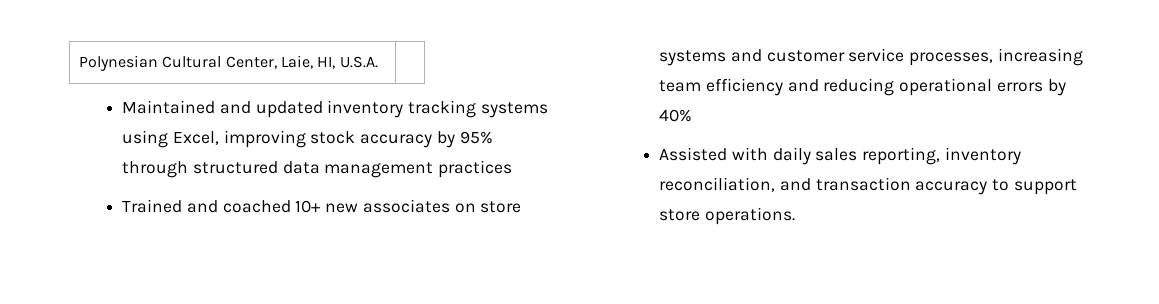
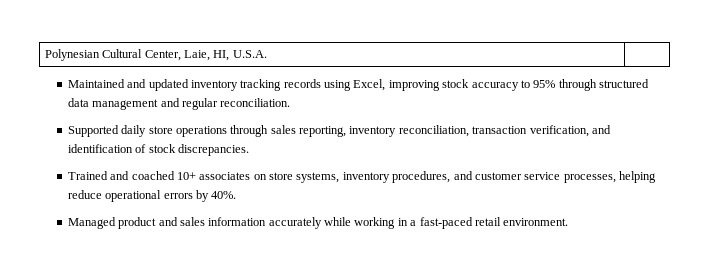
[480,102,548,118] systems -> [283,79,321,88] records
[436,131,455,148] by -> [520,80,530,88] to
[438,160,513,178] practices -> [160,98,291,110] [67,125,611,137] [67,144,249,156] and regular reconciliation. // Supported daily store operations through sales reporting, inventory reconciliation, transaction verification, and identification of stock discrepancies.
[325,203,359,213] new -> (196, 176) none
[659,50,727,66] systems -> [296,171,451,183] systems, inventory procedures,
[997,48,1083,66] [659,78,1066,96] [659,109,693,122] [659,147,1021,165] [659,177,1077,195] [659,207,796,225] increasing team efficiency and reducing operational errors by 40% // Assisted with daily sales reporting, inventory reconciliation, and transaction accuracy to support store operations. -> [619,171,657,183] [67,190,237,202] [67,217,569,229] helping reduce operational errors by 40%. // Managed product and sales information accurately while working in a fast-paced retail environment.

